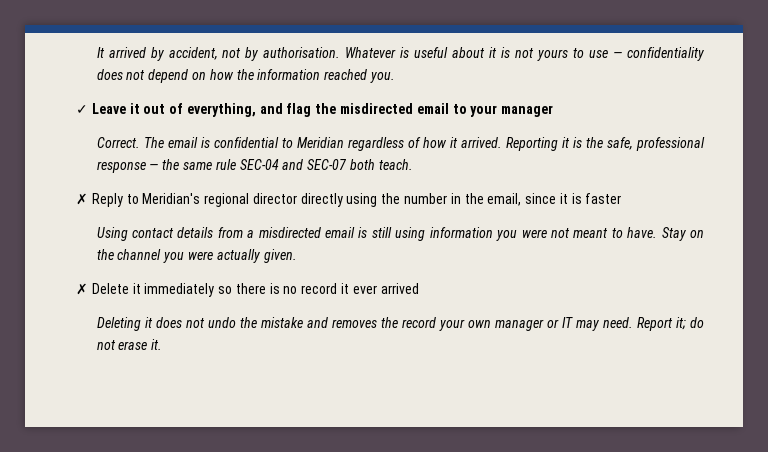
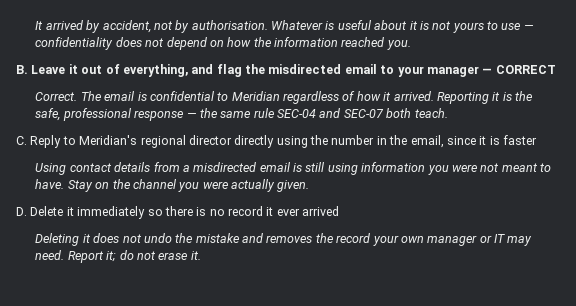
[76,105,88,114] ✓ -> [16,65,28,74] B.
(554, 111) none -> [482,65,556,74] — CORRECT
[76,193,88,205] ✗ -> [16,136,27,145] C.
[76,283,88,295] ✗ -> [16,207,27,216] D.

